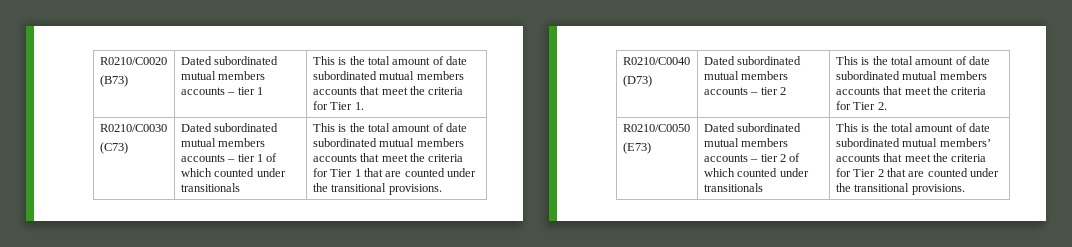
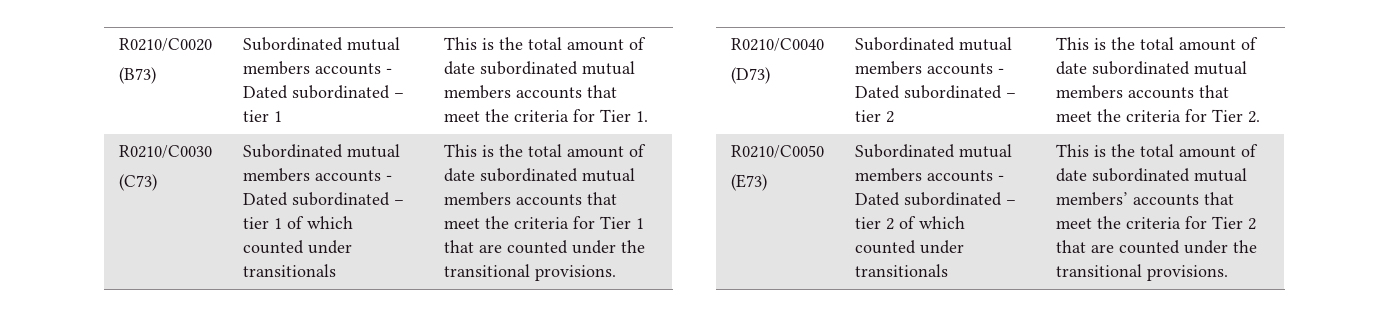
[180,56,279,65] [180,71,266,80] [180,87,236,95] Dated subordinated mutual members accounts – -> [243,37,401,51] [243,61,393,75] [243,85,405,99] Subordinated mutual members accounts - Dated subordinated –
[180,123,279,132] [180,138,266,147] [180,154,236,162] Dated subordinated mutual members accounts – -> [243,144,401,158] [243,168,393,182] [243,192,405,206] Subordinated mutual members accounts - Dated subordinated –
[703,56,802,65] [703,71,789,80] [703,87,759,95] Dated subordinated mutual members accounts – -> [855,37,1013,51] [855,61,1005,75] [855,85,1017,99] Subordinated mutual members accounts - Dated subordinated –
[703,123,802,132] [703,138,789,147] [703,154,759,162] Dated subordinated mutual members accounts – -> [855,144,1013,158] [855,168,1005,182] [855,192,1017,206] Subordinated mutual members accounts - Dated subordinated –

